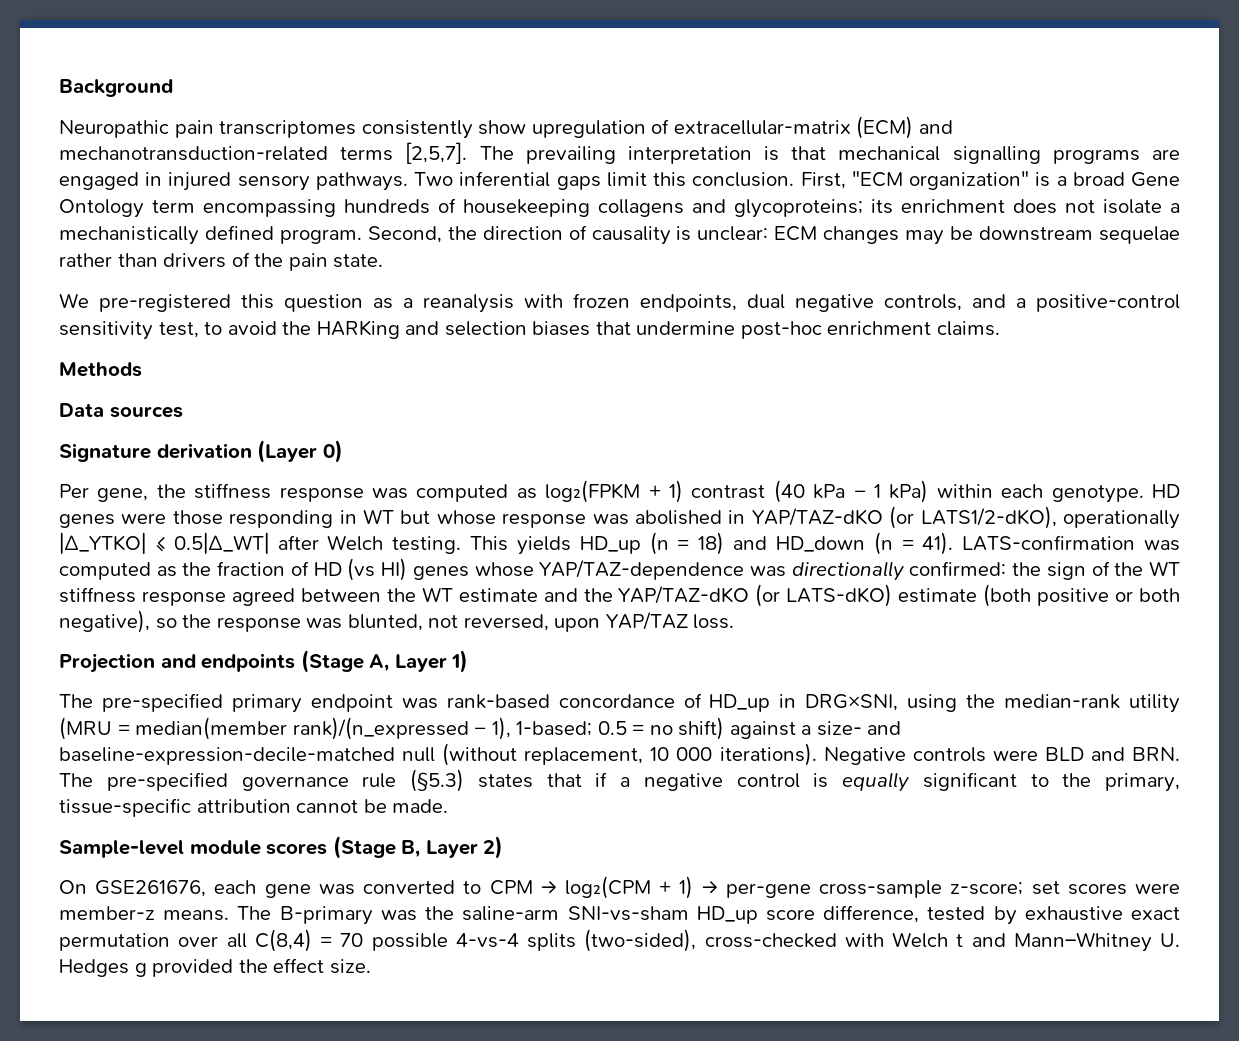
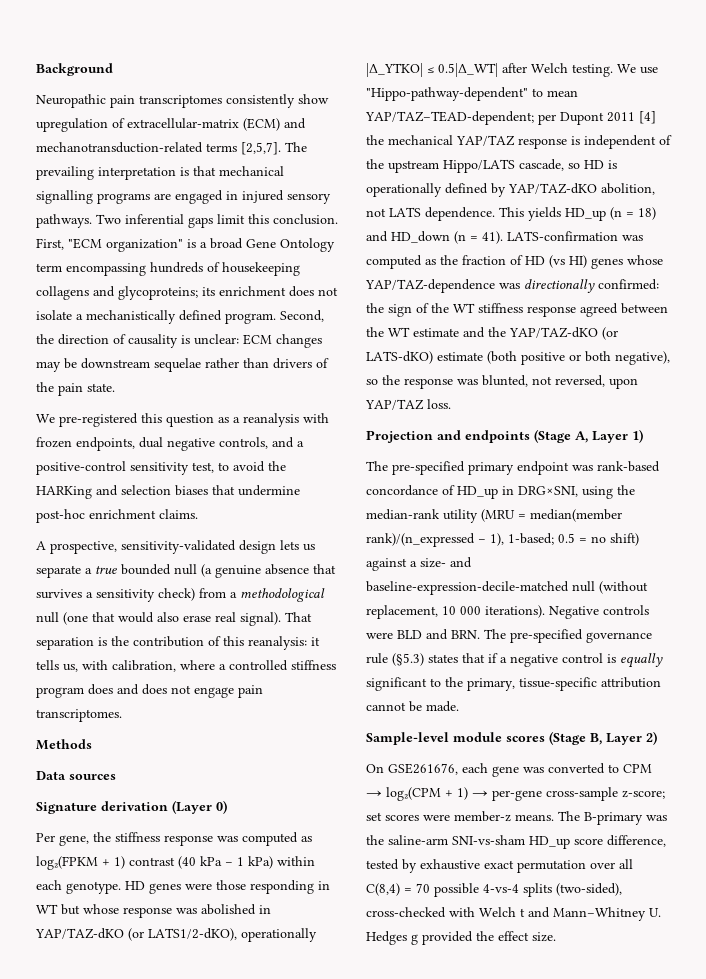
(1000, 328) none -> [36,540,315,554] [36,564,336,578] [36,588,325,602] [36,612,312,626] [36,636,320,650] [36,660,336,672] [36,684,263,698] [36,709,122,722] // A prospective, sensitivity-validated design lets us separate a true bounded null (a genuine absence that survives a sensitivity check) from a methodological null (one that would also erase real signal). That separation is the contribution of this reanalysis: it tells us, with calibration, where a controlled stiffness program does and does not engage pain transcriptomes.
(462, 545) none -> [617,64,658,74] [366,87,578,101] [365,111,656,125] [366,135,672,149] [366,159,617,173] [366,183,655,197] [366,207,495,221] We use "Hippo-pathway-dependent" to mean YAP/TAZ–TEAD-dependent; per Dupont 2011 [4] the mechanical YAP/TAZ response is independent of the upstream Hippo/LATS cascade, so HD is operationally defined by YAP/TAZ-dKO abolition, not LATS dependence.

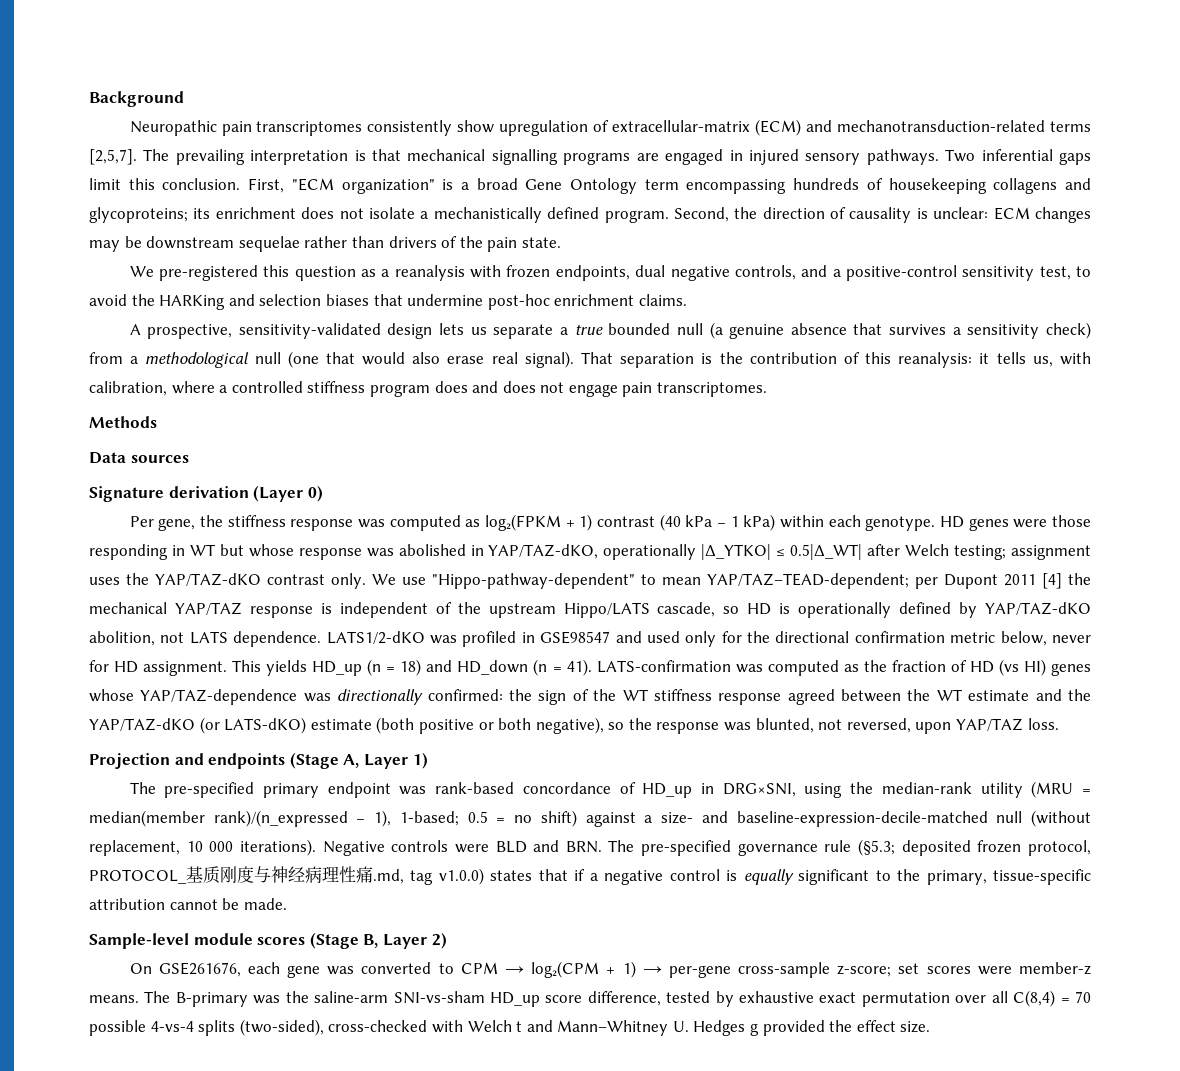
[35,928,237,941] YAP/TAZ-dKO (or LATS1/2-dKO), -> [488,544,599,559] YAP/TAZ-dKO,
[572,64,613,77] testing. -> [954,545,1091,560] [89,573,366,589] testing; assignment uses the YAP/TAZ-dKO contrast only.
(495, 214) none -> [326,631,1092,647] [89,660,228,676] LATS1/2-dKO was profiled in GSE98547 and used only for the directional confirmation metric below, never for HD assignment.
[392,653,424,666] (§5.3) -> [858,839,1091,856] [89,866,484,885] (§5.3; deposited frozen protocol, PROTOCOL_基质刚度与神经病理性痛.md, tag v1.0.0)

